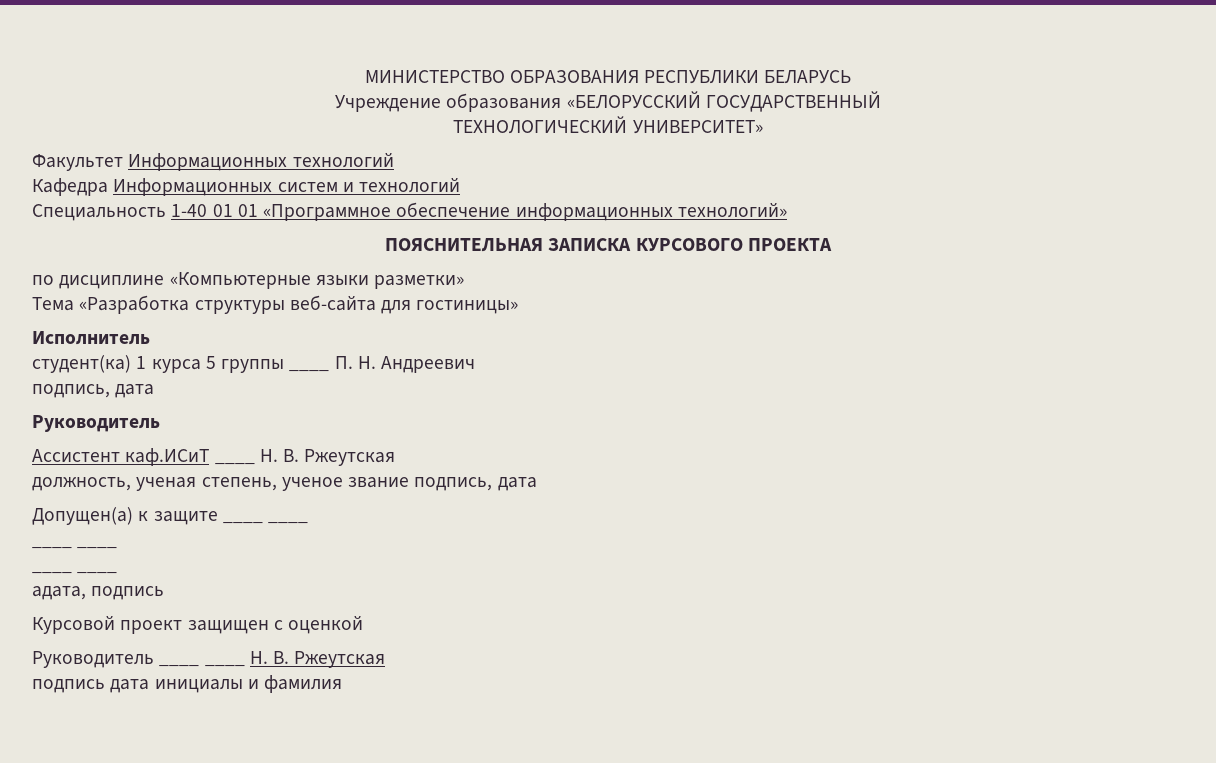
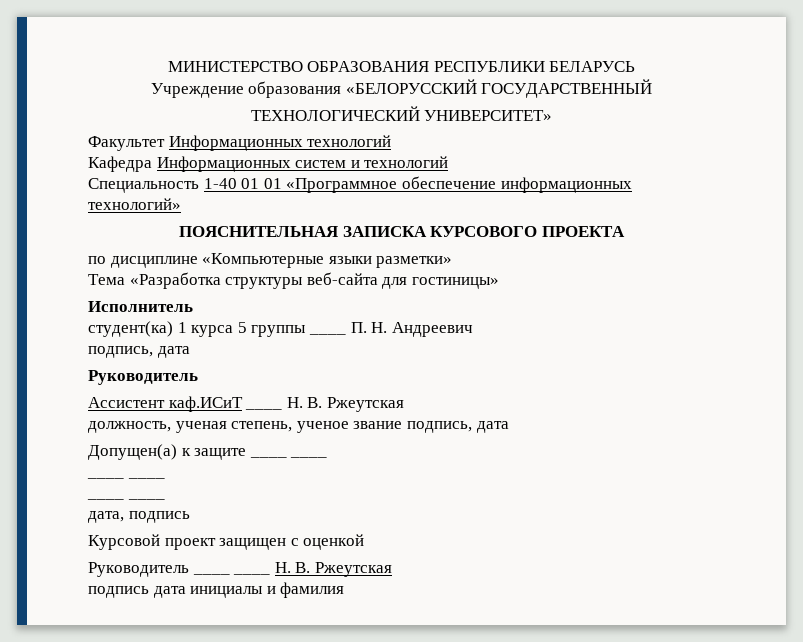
[32,586,86,600] адата, -> [88,511,124,523] дата,

